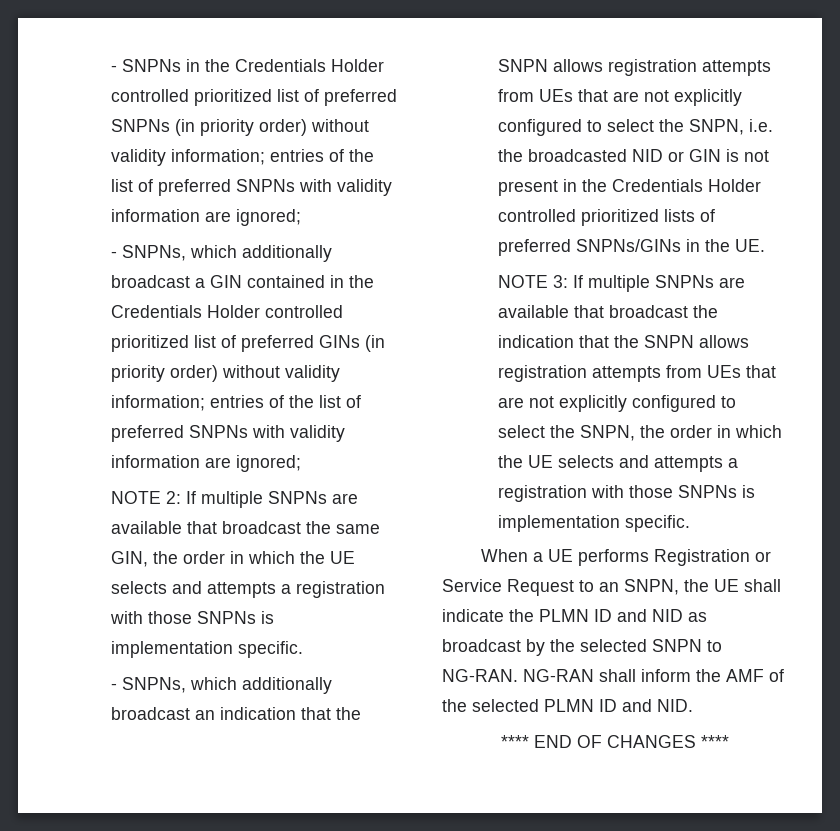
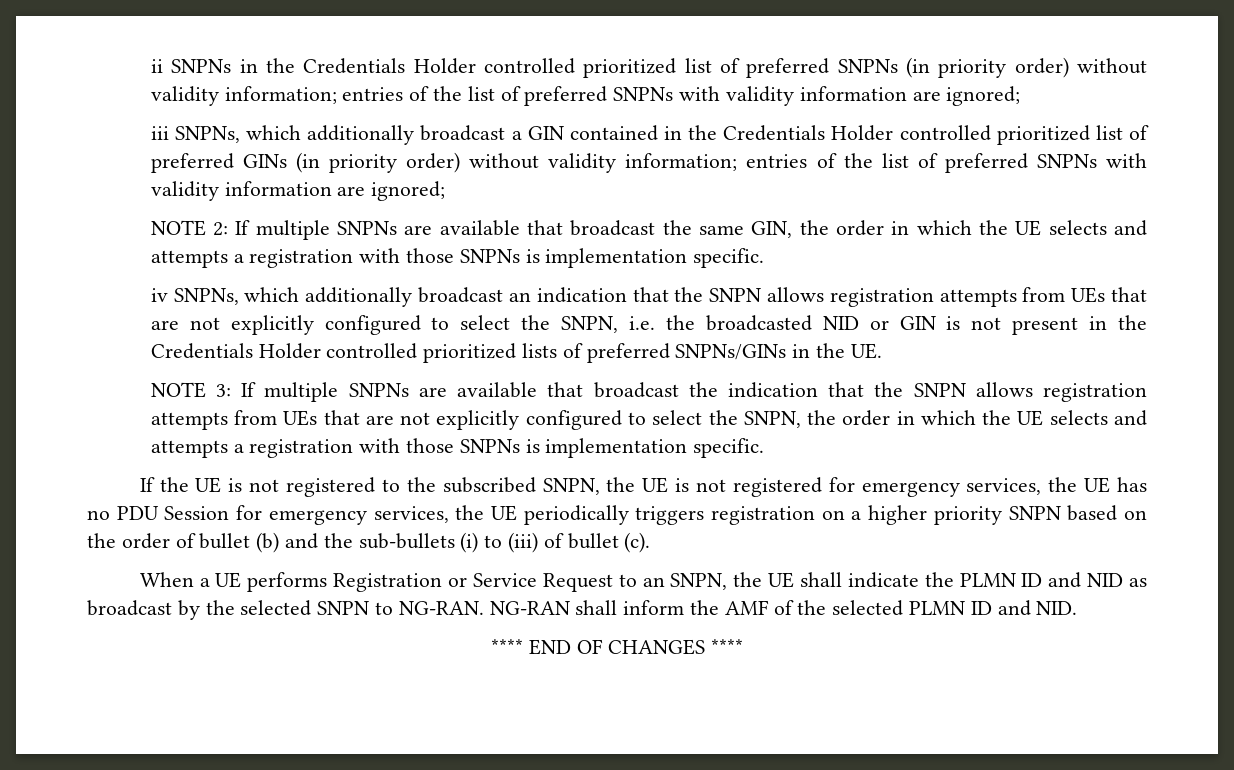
[110,65,117,72] - -> [150,59,163,73] ii
[110,251,117,258] - -> [150,126,169,140] iii
[110,683,117,690] - -> [150,288,168,302] iv
(690, 523) none -> [139,477,1147,497] [87,505,1148,525] [87,532,651,553] // If the UE is not registered to the subscribed SNPN, the UE is not registered for emergency services, the UE has no PDU Session for emergency services, the UE periodically triggers registration on a higher priority SNPN based on the order of bullet (b) and the sub-bullets (i) to (iii) of bullet (c).

